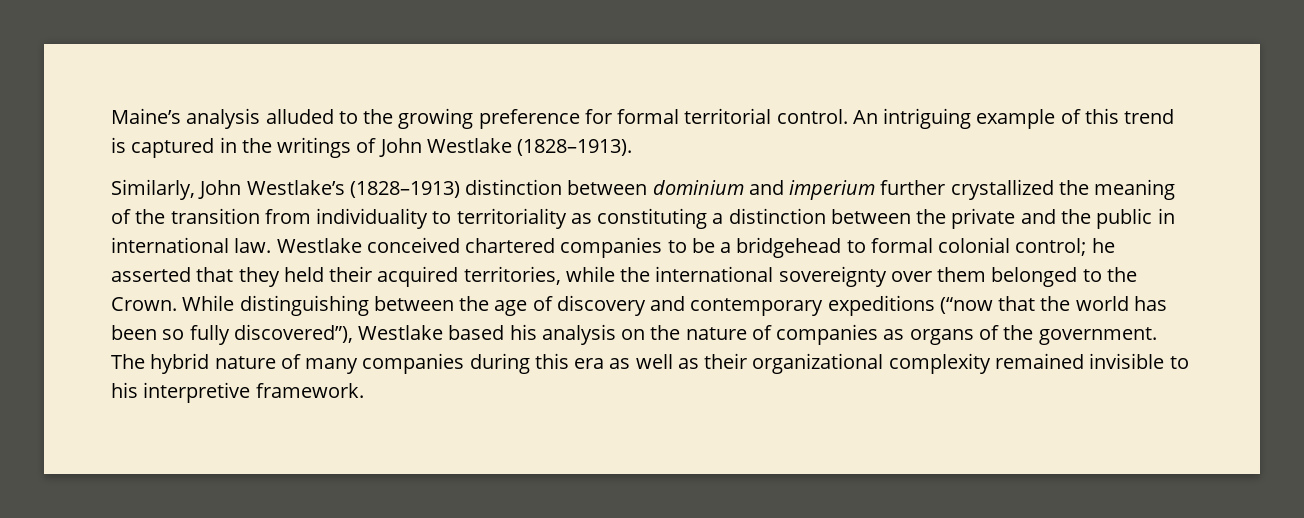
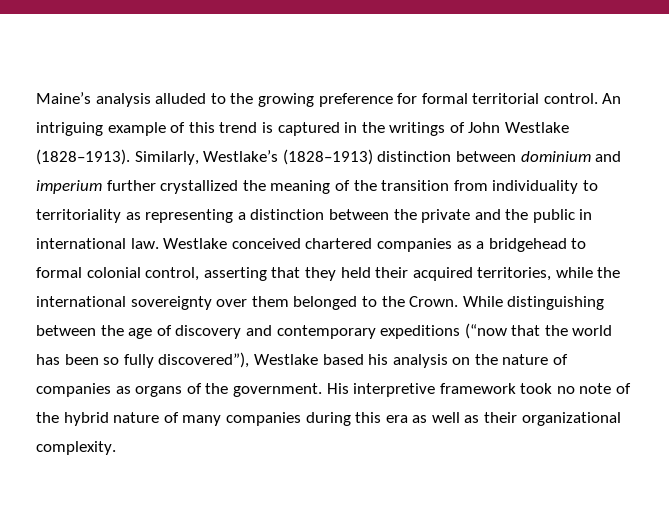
[111,179,242,200] // Similarly, John -> [134,151,199,165] Similarly,
[597,208,708,229] constituting -> [145,209,234,223] representing
[667,238,715,253] to be -> [456,241,472,249] as
[1015,238,1115,256] [111,267,191,282] control; he asserted -> [145,267,267,281] control, asserting
[111,354,145,369] The -> [326,383,632,397] [36,412,59,423] His interpretive framework took no note of the
[888,353,1189,374] [111,382,364,403] complexity remained invisible to his interpretive framework. -> [36,441,116,455] complexity.

